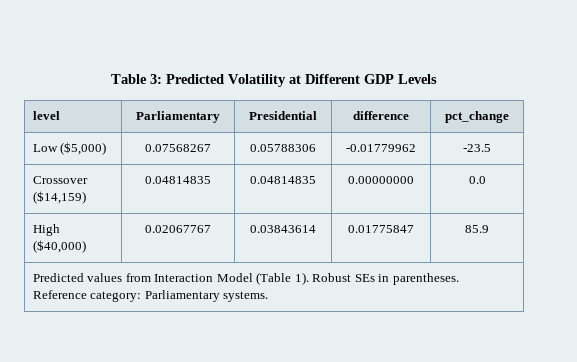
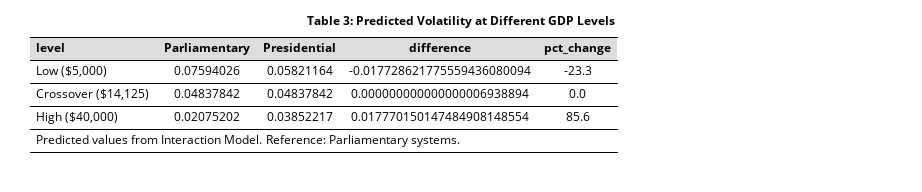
[145,144,211,152] [250,144,316,152] [346,144,416,152] [463,144,491,152] [32,176,88,184] [32,191,86,204] [145,176,211,184] [250,176,316,184] [348,176,414,184] 0.07568267 | 0.05788306 | -0.01779962 | -23.5 // Crossover ($14,159) | 0.04814835 | 0.04814835 | 0.00000000 -> [174,66,240,75] [266,66,333,75] [349,66,531,75] [563,66,592,75] [36,89,150,100] [174,89,240,98] [266,89,333,98] [351,89,529,98] 0.07594026 | 0.05821164 | -0.017728621775559436080094 | -23.3 // Crossover ($14,125) | 0.04837842 | 0.04837842 | 0.000000000000000006938894
[145,225,211,233] [250,225,316,233] [348,225,414,233] [465,225,489,233] 0.02067767 | 0.03843614 | 0.01775847 | 85.9 -> [174,112,240,121] [266,112,333,121] [351,112,529,121] [565,112,590,121] 0.02075202 | 0.03852217 | 0.017770150147484908148554 | 85.6
[216,272,459,285] [32,290,142,302] Model (Table 1). Robust SEs in parentheses. Reference category: -> [224,135,326,144] Model. Reference:

